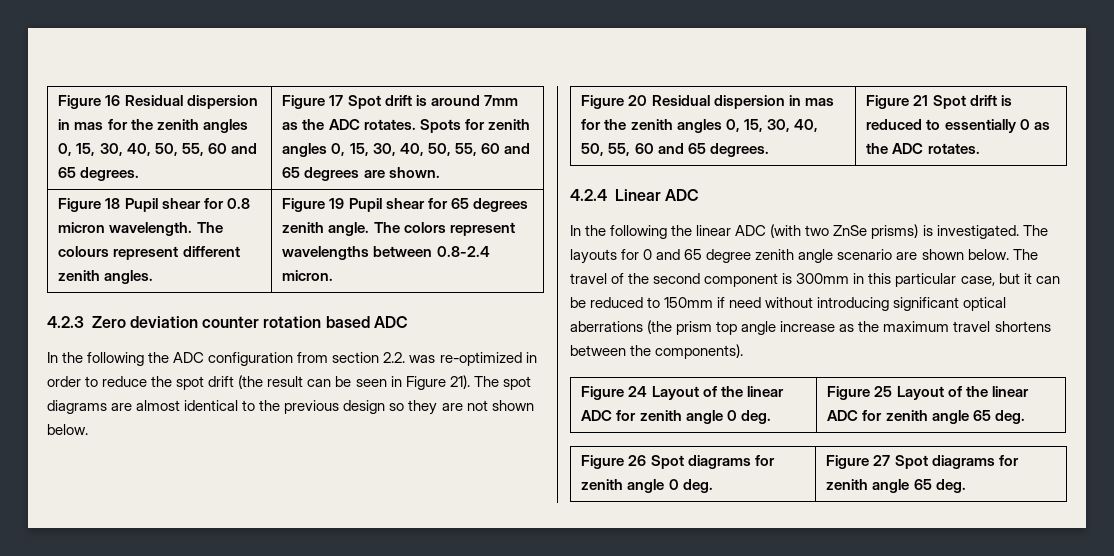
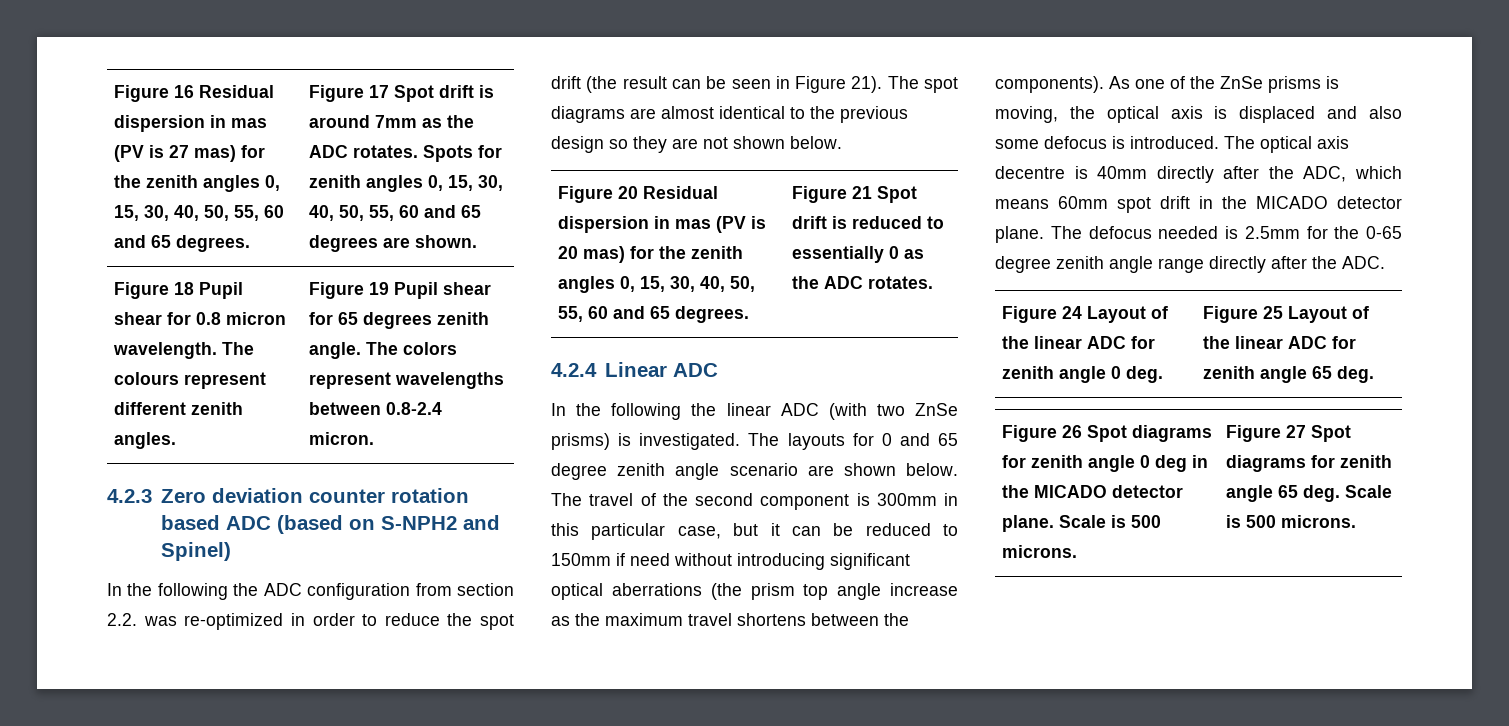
(104, 126) none -> [114,145,237,162] (PV is 27 mas)
(409, 322) none -> [276,515,500,534] [160,542,231,561] (based on S-NPH2 and Spinel)
(834, 102) none -> [716,216,767,233] [558,246,626,263] (PV is 20 mas)
(744, 351) none -> [1109,76,1339,93] [995,106,1402,123] [995,136,1349,153] [995,166,1402,183] [995,196,1402,213] [995,226,1402,243] [995,256,1385,273] As one of the ZnSe prisms is moving, the optical axis is displaced and also some defocus is introduced. The optical axis decentre is 40mm directly after the ADC, which means 60mm spot drift in the MICADO detector plane. The defocus needed is 2.5mm for the 0-65 degree zenith angle range directly after the ADC.
[682,479,713,493] deg. -> [1155,455,1209,472] [1002,485,1184,498] [1002,515,1162,532] [1002,545,1078,558] deg in the MICADO detector plane. Scale is 500 microns.
(966, 486) none -> [1345,485,1393,498] [1226,515,1357,528] Scale is 500 microns.

